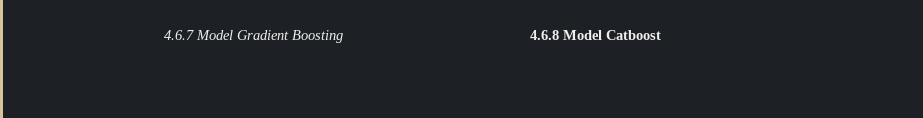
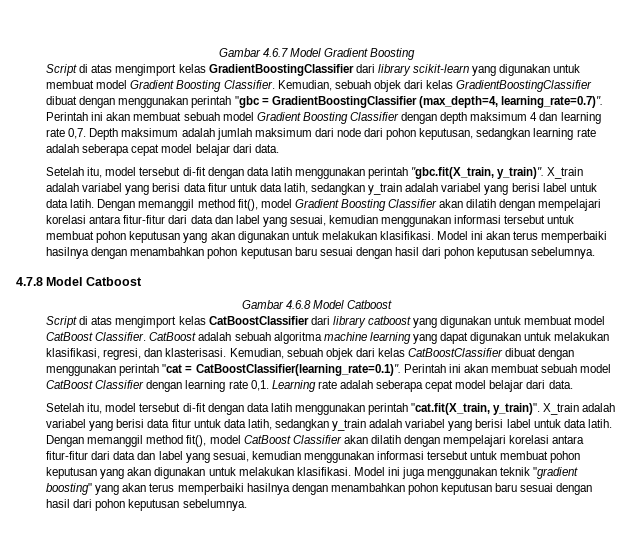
(164, 35) none -> [218,48,261,57] Gambar
[529,30,661,40] 4.6.8 Model Catboost -> [46,64,581,76] [46,80,593,92] [46,96,603,108] [46,112,601,124] [46,128,596,140] [46,144,279,156] [46,167,584,179] [46,183,597,195] [46,199,602,211] [46,215,575,227] [46,231,608,243] [46,247,596,259] [16,277,142,286] [241,300,393,309] [46,316,606,328] [46,332,610,344] [46,348,575,360] [46,364,612,376] [46,380,573,392] [46,403,616,415] [46,419,612,431] [46,435,585,447] [46,451,581,463] [46,467,579,479] [46,483,593,495] [46,499,247,511] Script di atas mengimport kelas GradientBoostingClassifier dari library scikit-learn yang digunakan untuk membuat model Gradient Boosting Classifier. Kemudian, sebuah objek dari kelas GradientBoostingClassifier dibuat dengan menggunakan perintah "gbc = GradientBoostingClassifier (max_depth=4, learning_rate=0.7)". Perintah ini akan membuat sebuah model Gradient Boosting Classifier dengan depth maksimum 4 dan learning rate 0,7. Depth maksimum adalah jumlah maksimum dari node dari pohon keputusan, sedangkan learning rate adalah seberapa cepat model belajar dari data. // Setelah itu, model tersebut di-fit dengan data latih menggunakan perintah "gbc.fit(X_train, y_train)". X_train adalah variabel yang berisi data fitur untuk data latih, sedangkan y_train adalah variabel yang berisi label untuk data latih. Dengan memanggil method fit(), model Gradient Boosting Classifier akan dilatih dengan mempelajari korelasi antara fitur-fitur dari data dan label yang sesuai, kemudian menggunakan informasi tersebut untuk membuat pohon keputusan yang akan digunakan untuk melakukan klasifikasi. Model ini akan terus memperbaiki hasilnya dengan menambahkan pohon keputusan baru sesuai dengan hasil dari pohon keputusan sebelumnya. // 4.7.8 Model Catboost // Gambar 4.6.8 Model Catboost // Script di atas mengimport kelas CatBoostClassifier dari library catboost yang digunakan untuk membuat model CatBoost Classifier. CatBoost adalah sebuah algoritma machine learning yang dapat digunakan untuk melakukan klasifikasi, regresi, dan klasterisasi. Kemudian, sebuah objek dari kelas CatBoostClassifier dibuat dengan menggunakan perintah "cat = CatBoostClassifier(learning_rate=0.1)". Perintah ini akan membuat sebuah model CatBoost Classifier dengan learning rate 0,1. Learning rate adalah seberapa cepat model belajar dari data. // Setelah itu, model tersebut di-fit dengan data latih menggunakan perintah "cat.fit(X_train, y_train)". X_train adalah variabel yang berisi data fitur untuk data latih, sedangkan y_train adalah variabel yang berisi label untuk data latih. Dengan memanggil method fit(), model CatBoost Classifier akan dilatih dengan mempelajari korelasi antara fitur-fitur dari data dan label yang sesuai, kemudian menggunakan informasi tersebut untuk membuat pohon keputusan yang akan digunakan untuk melakukan klasifikasi. Model ini juga menggunakan teknik "gradient boosting" yang akan terus memperbaiki hasilnya dengan menambahkan pohon keputusan baru sesuai dengan hasil dari pohon keputusan sebelumnya.

